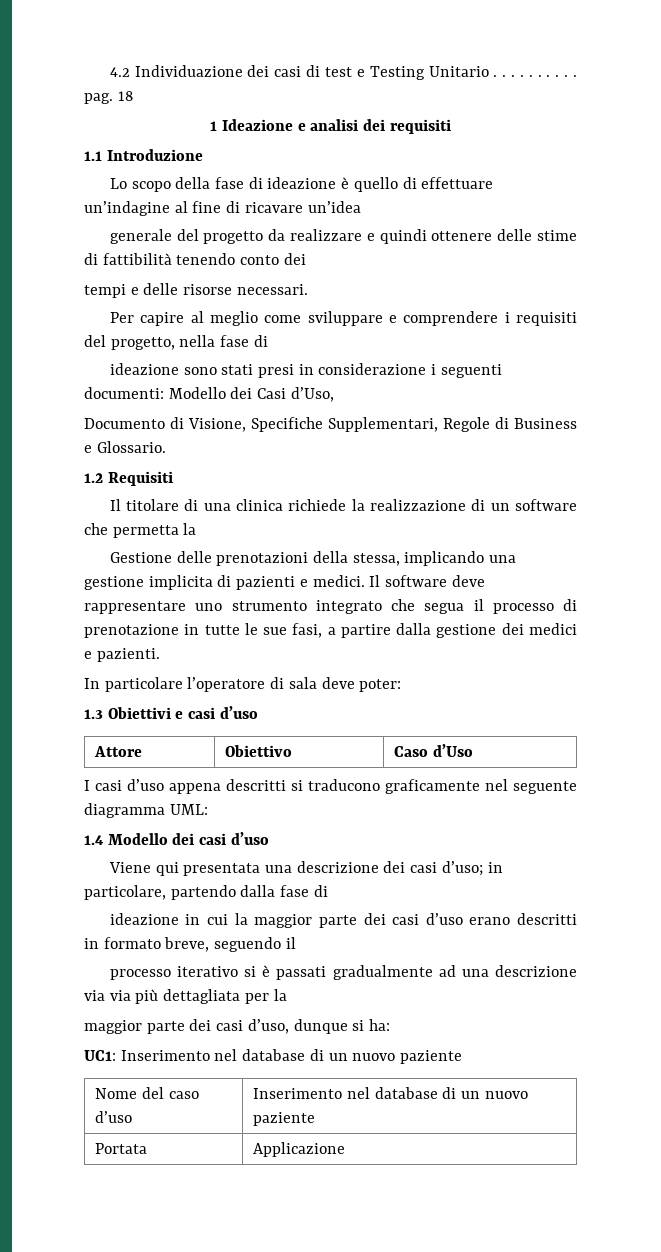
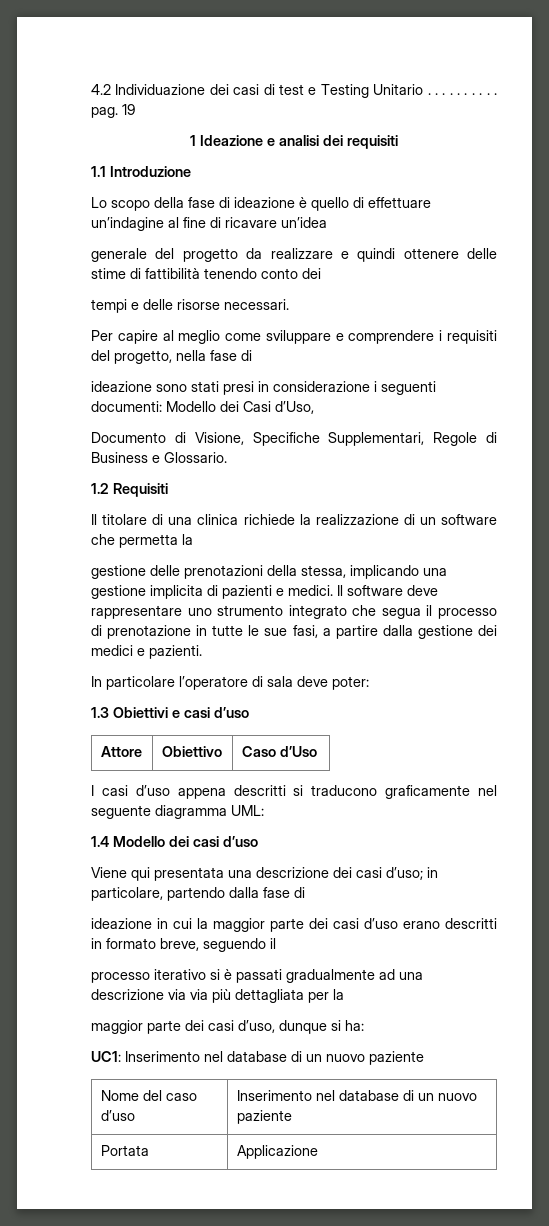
[117,91,133,101] 18 -> [122,104,135,115] 19
[109,552,172,563] Gestione -> [91,565,146,579] gestione

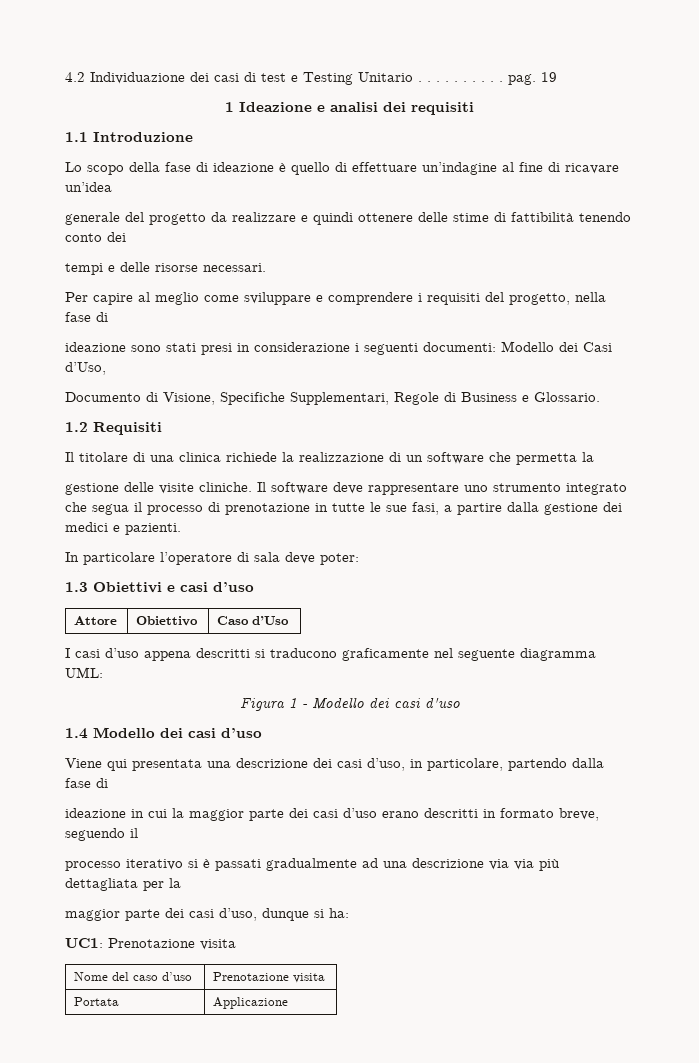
[184,565,447,579] [91,585,333,599] prenotazioni della stessa, implicando una gestione implicita di pazienti e medici. -> [159,482,252,494] visite cliniche.
(264, 810) none -> [239,697,460,711] // Figura 1 - Modello dei casi d'uso
[386,867,423,880] d’uso; -> [367,758,405,771] d’uso,
[125,1051,424,1065] [100,1090,197,1101] [100,1110,135,1121] [236,1090,477,1101] [236,1110,292,1124] Inserimento nel database di un nuovo paziente // Nome del caso d’uso | Inserimento nel database di un nuovo paziente -> [108,938,236,950] [74,972,193,981] [213,972,326,983] Prenotazione visita // Nome del caso d’uso | Prenotazione visita

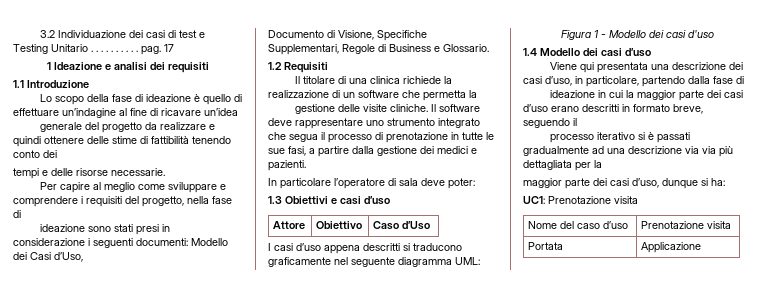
[65,72,85,82] 4.2 -> [39,30,55,38] 3.2
[541,72,557,82] 19 -> [164,44,174,52] 17
[203,263,266,272] necessari. -> [111,168,165,176] necessarie.

